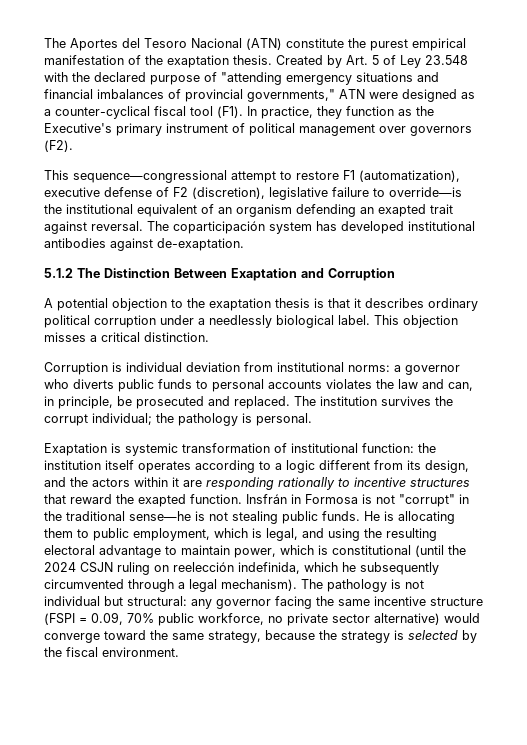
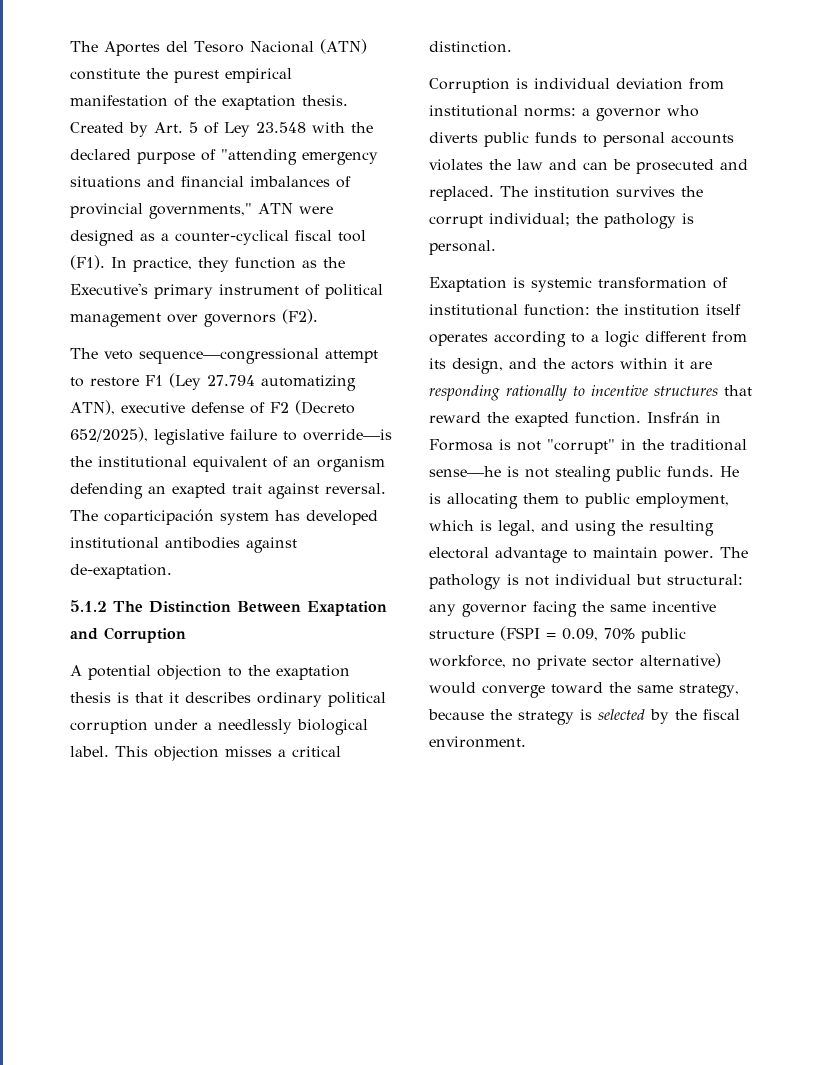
[44,170,69,180] This -> [70,348,133,360] The veto
[359,170,460,182] (automatization), -> [169,373,356,391] [70,400,115,415] (Ley 27.794 automatizing ATN),
[192,187,265,199] (discretion), -> [294,400,355,415] [70,427,148,442] (Decreto 652/2025),
[448,382,473,391] [44,396,113,409] can, in principle, -> [583,162,608,170] can
[234,545,466,558] [44,562,439,575] [44,579,297,592] power, which is constitutional (until the 2024 CSJN ruling on reelección indefinida, which he subsequently circumvented through a legal mechanism). -> [664,550,714,562] power.

